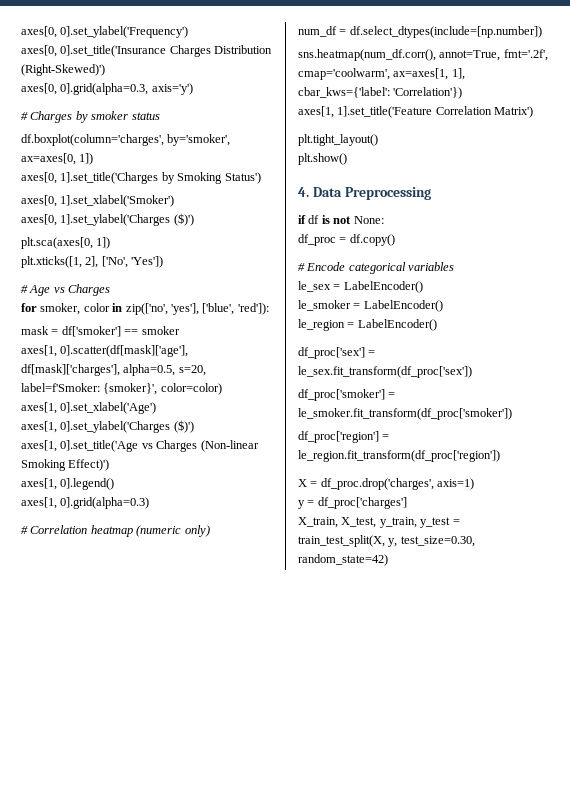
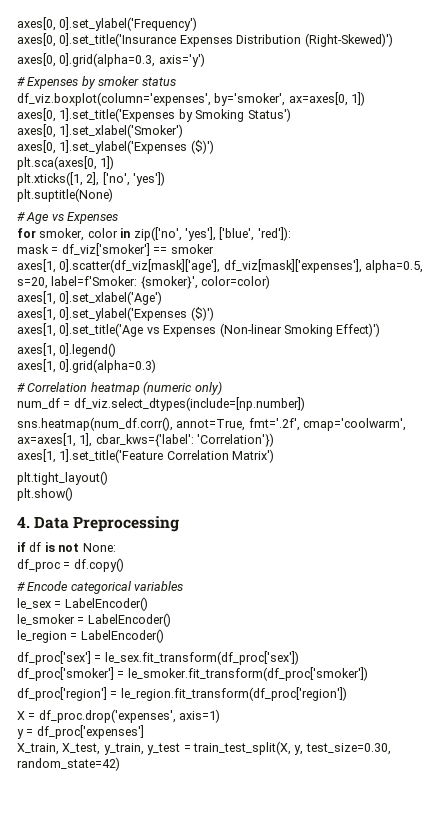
[169,45,211,57] Charges -> [179,35,233,47] Expenses
[30,111,73,123] Charges -> [27,77,79,89] Expenses
[21,134,164,146] df.boxplot(column='charges', -> [17,92,211,106] df_viz.boxplot(column='expenses',
[60,172,159,184] 1].set_title('Charges -> [59,108,176,122] 1].set_title('Expenses
[60,214,171,226] 1].set_ylabel('Charges -> [59,140,188,154] 1].set_ylabel('Expenses
[101,256,164,268] ['No', 'Yes']) -> [102,172,166,186] [17,188,113,202] ['no', 'yes']) // plt.suptitle(None)
[68,284,111,296] Charges -> [67,212,119,224] Expenses
[61,326,121,337] df['smoker'] -> [61,243,150,256] df_viz['smoker']
[60,345,189,357] [21,364,120,376] 0].scatter(df[mask]['age'], df[mask]['charges'], -> [59,259,362,273] 0].scatter(df_viz[mask]['age'], df_viz[mask]['expenses'],
[60,421,171,433] 0].set_ylabel('Charges -> [59,307,188,321] 0].set_ylabel('Expenses
[156,440,198,452] Charges -> [163,325,217,337] Expenses
[349,26,542,38] df.select_dtypes(include=[np.number]) -> [73,397,305,411] df_viz.select_dtypes(include=[np.number])
[320,478,434,490] df_proc.drop('charges', -> [38,709,176,723] df_proc.drop('expenses',
[317,497,407,509] df_proc['charges'] -> [36,725,144,739] df_proc['expenses']

